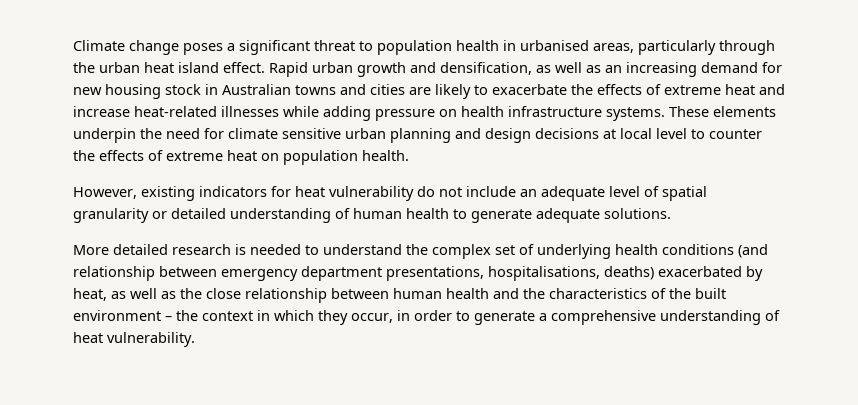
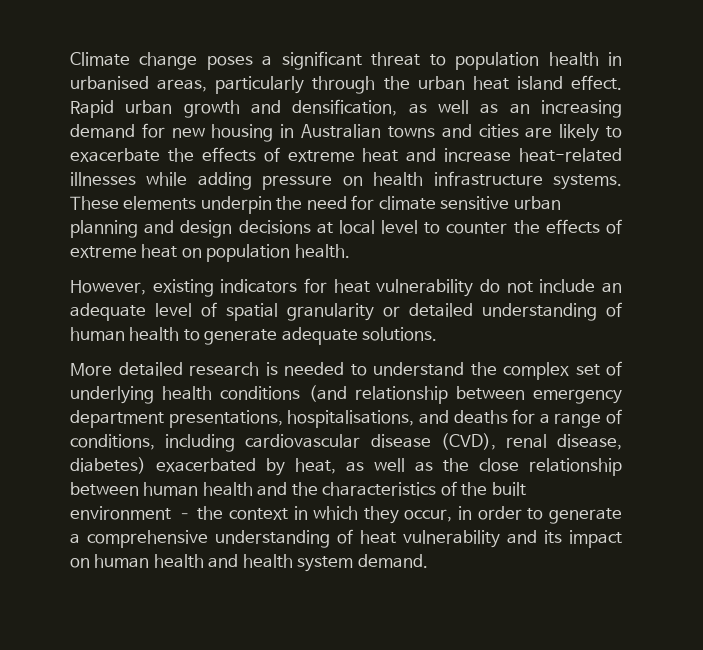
[165,84,201,95] stock -> (274, 133) none
[604,266,654,280] deaths) -> [418,409,622,428] [70,433,622,452] [70,457,146,474] and deaths for a range of conditions, including cardiovascular disease (CVD), renal disease, diabetes)
[107,332,195,347] vulnerability. -> [403,530,622,548] [70,554,428,572] vulnerability and its impact on human health and health system demand.

